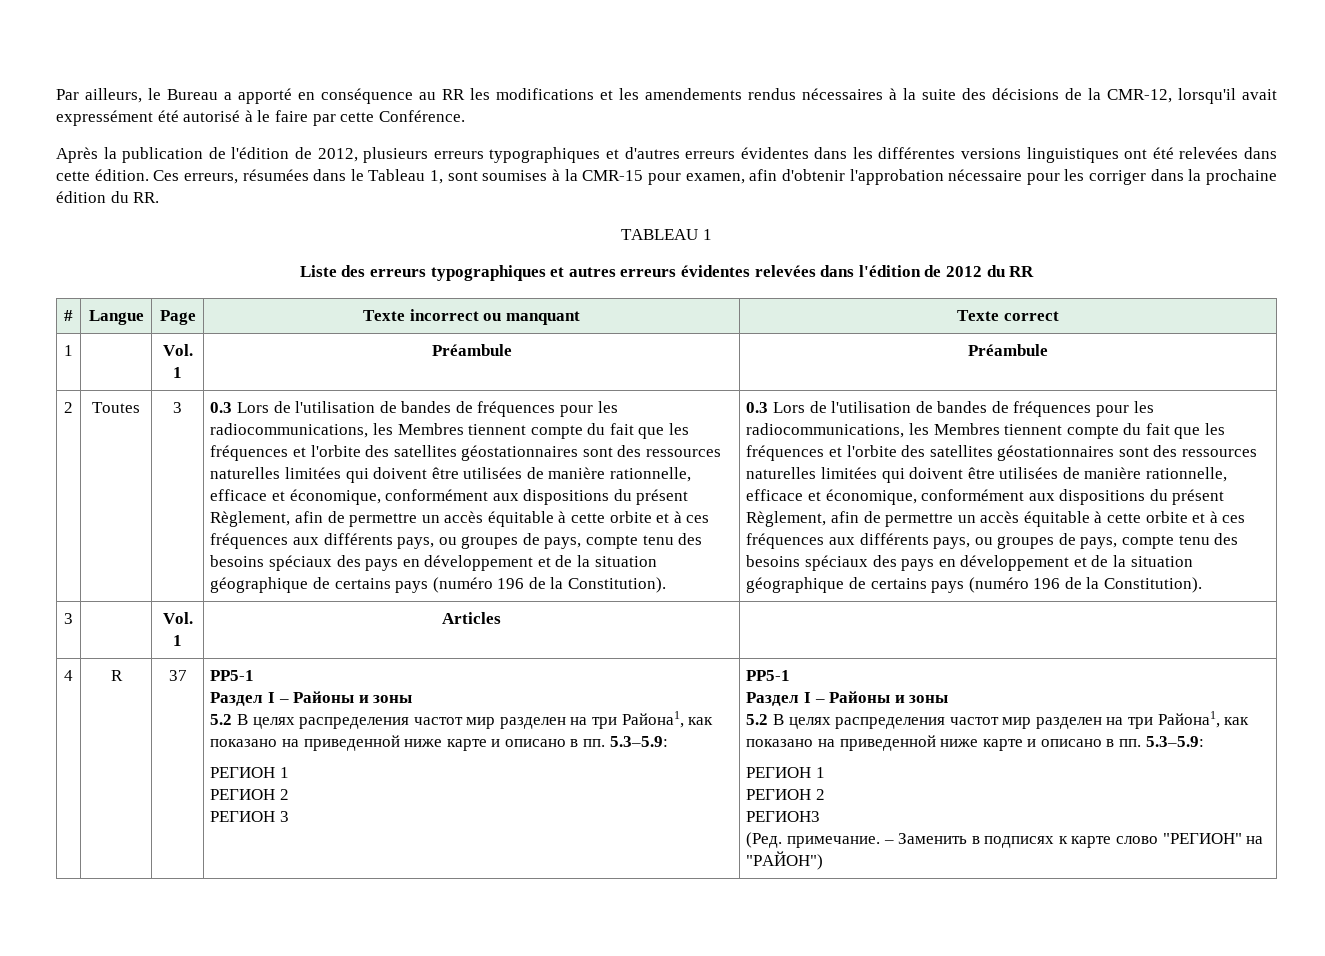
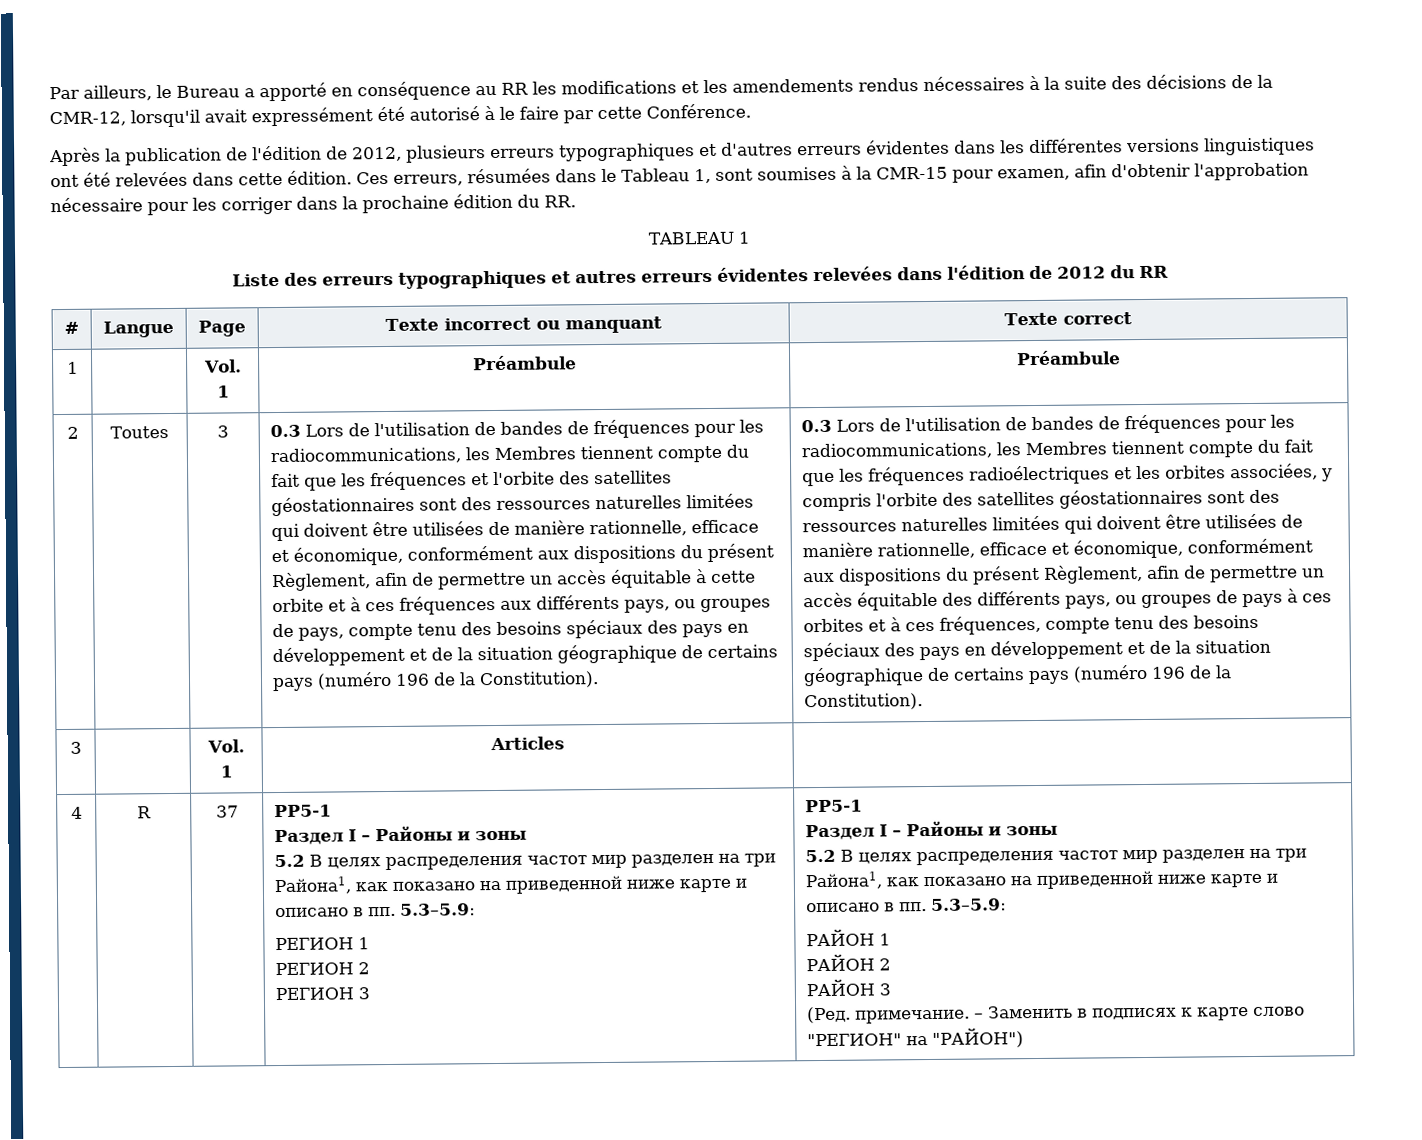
[828,447,842,457] et -> [969,463,1334,485] [802,493,873,512] radioélectriques et les orbites associées, y compris
[1094,511,1246,523] [746,533,1118,549] à cette orbite et à ces fréquences aux différents pays, ou groupes de pays, -> [942,588,1333,609] [803,615,1042,635] des différents pays, ou groupes de pays à ces orbites et à ces fréquences,
[746,767,825,778] [746,789,825,800] [746,811,821,822] РЕГИОН 1 // РЕГИОН 2 // РЕГИОН3 -> [806,928,892,947] [806,953,892,972] [806,978,892,997] РАЙОН 1 // РАЙОН 2 // РАЙОН 3

